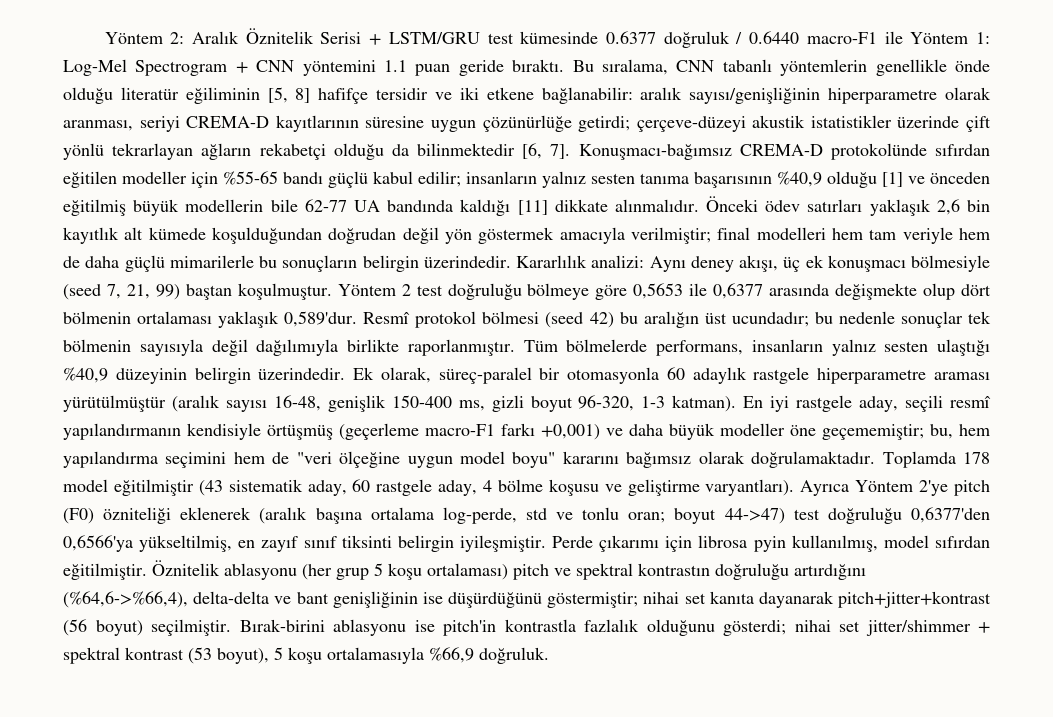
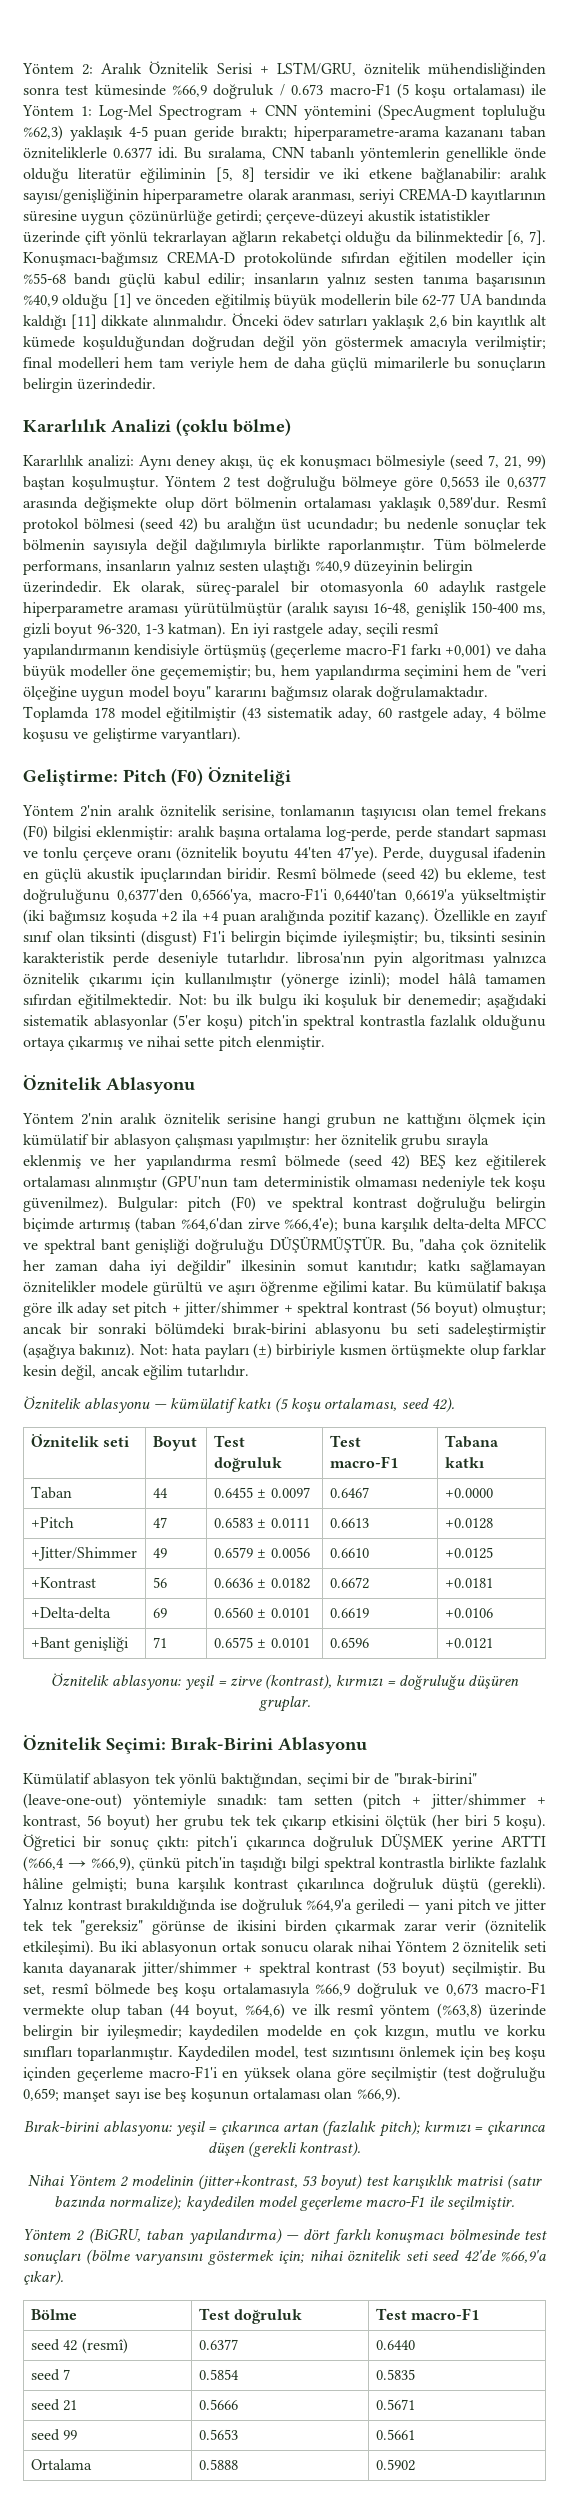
[388,32,480,44] LSTM/GRU -> [276,62,546,78] [23,87,60,95] LSTM/GRU, öznitelik mühendisliğinden sonra
[606,31,657,44] 0.6377 -> [172,85,208,97] %66,9
[749,31,877,44] 0.6440 macro-F1 -> [291,83,525,99] 0.673 macro-F1 (5 koşu ortalaması)
[384,59,565,76] 1.1 puan geride bıraktı. -> [378,104,546,120] [23,125,546,141] [23,147,178,159] (SpecAugment topluluğu %62,3) yaklaşık 4-5 puan geride bıraktı; hiperparametre-arama kazananı taban özniteliklerle 0.6377 idi.
[318,88,369,104] hafifçe -> (255, 174) none
[223,171,278,185] %55-65 -> [23,273,66,284] %55-68
(511, 262) none -> [23,418,291,436] // Kararlılık Analizi (çoklu bölme) //
[800,480,990,496] [63,507,990,524] [63,535,990,552] [63,560,866,580] [63,591,991,608] [63,619,860,636] Ayrıca Yöntem 2'ye pitch (F0) özniteliği eklenerek (aralık başına ortalama log-perde, std ve tonlu oran; boyut 44->47) test doğruluğu 0,6377'den 0,6566'ya yükseltilmiş, en zayıf sınıf tiksinti belirgin iyileşmiştir. Perde çıkarımı için librosa pyin kullanılmış, model sıfırdan eğitilmiştir. Öznitelik ablasyonu (her grup 5 koşu ortalaması) pitch ve spektral kontrastın doğruluğu artırdığını (%64,6->%66,4), delta-delta ve bant genişliğinin ise düşürdüğünü göstermiştir; nihai set kanıta dayanarak pitch+jitter+kontrast (56 boyut) seçilmiştir. Bırak-birini ablasyonu ise pitch'in kontrastla fazlalık olduğunu gösterdi; nihai set -> [23,767,291,786] [22,805,547,820] [23,825,548,841] [23,846,546,862] [23,867,547,883] [23,888,546,904] [23,908,548,925] [23,930,546,946] [23,952,548,967] [23,972,546,988] [23,994,548,1009] [23,1014,546,1030] [23,1036,325,1051] [23,1075,195,1094] [22,1113,546,1128] [23,1134,489,1149] [23,1154,547,1170] [23,1175,546,1191] [23,1196,546,1212] [23,1217,547,1233] [23,1237,547,1254] [23,1260,546,1275] [23,1281,547,1296] [23,1301,546,1317] [23,1323,546,1338] [23,1343,546,1359] [23,1365,250,1380] [23,1396,455,1413] [30,1434,130,1448] [152,1436,197,1451] [213,1435,245,1447] [213,1457,282,1472] [329,1435,361,1447] [329,1456,398,1468] [444,1435,499,1448] [444,1457,484,1468] [30,1486,72,1499] [152,1488,168,1498] [213,1487,310,1498] [329,1487,369,1498] [444,1488,493,1498] [30,1517,74,1528] [152,1517,167,1528] [213,1517,310,1528] [329,1518,369,1528] [444,1518,493,1529] [30,1547,137,1561] [152,1548,167,1558] [213,1547,310,1558] [329,1548,369,1558] [444,1547,493,1559] [30,1577,96,1588] [152,1577,167,1588] [213,1578,310,1589] [329,1577,369,1589] [444,1578,493,1588] [30,1607,111,1619] [152,1608,167,1618] [213,1607,310,1618] [329,1608,369,1618] [444,1608,493,1618] [30,1637,130,1652] [152,1637,167,1648] [213,1637,310,1648] [329,1637,369,1648] [444,1638,493,1649] [50,1673,520,1690] [258,1696,311,1712] [23,1735,367,1754] [23,1773,477,1788] [23,1793,546,1809] [23,1814,546,1830] [23,1834,546,1851] [23,1856,547,1872] [23,1877,546,1893] [22,1899,546,1914] [23,1919,548,1935] [23,1940,548,1956] [23,1962,138,1977] // Geliştirme: Pitch (F0) Özniteliği // Yöntem 2'nin aralık öznitelik serisine, tonlamanın taşıyıcısı olan temel frekans (F0) bilgisi eklenmiştir: aralık başına ortalama log-perde, perde standart sapması ve tonlu çerçeve oranı (öznitelik boyutu 44'ten 47'ye). Perde, duygusal ifadenin en güçlü akustik ipuçlarından biridir. Resmî bölmede (seed 42) bu ekleme, test doğruluğunu 0,6377'den 0,6566'ya, macro-F1'i 0,6440'tan 0,6619'a yükseltmiştir (iki bağımsız koşuda +2 ila +4 puan aralığında pozitif kazanç). Özellikle en zayıf sınıf olan tiksinti (disgust) F1'i belirgin biçimde iyileşmiştir; bu, tiksinti sesinin karakteristik perde deseniyle tutarlıdır. librosa'nın pyin algoritması yalnızca öznitelik çıkarımı için kullanılmıştır (yönerge izinli); model hâlâ tamamen sıfırdan eğitilmektedir. Not: bu ilk bulgu iki koşuluk bir denemedir; aşağıdaki sistematik ablasyonlar (5'er koşu) pitch'in spektral kontrastla fazlalık olduğunu ortaya çıkarmış ve nihai sette pitch elenmiştir. // Öznitelik Ablasyonu // Yöntem 2'nin aralık öznitelik serisine hangi grubun ne kattığını ölçmek için kümülatif bir ablasyon çalışması yapılmıştır: her öznitelik grubu sırayla eklenmiş ve her yapılandırma resmî bölmede (seed 42) BEŞ kez eğitilerek ortalaması alınmıştır (GPU'nun tam deterministik olmaması nedeniyle tek koşu güvenilmez). Bulgular: pitch (F0) ve spektral kontrast doğruluğu belirgin biçimde artırmış (taban %64,6'dan zirve %66,4'e); buna karşılık delta-delta MFCC ve spektral bant genişliği doğruluğu DÜŞÜRMÜŞTÜR. Bu, "daha çok öznitelik her zaman daha iyi değildir" ilkesinin somut kanıtıdır; katkı sağlamayan öznitelikler modele gürültü ve aşırı öğrenme eğilimi katar. Bu kümülatif bakışa göre ilk aday set pitch + jitter/shimmer + spektral kontrast (56 boyut) olmuştur; ancak bir sonraki bölümdeki bırak-birini ablasyonu bu seti sadeleştirmiştir (aşağıya bakınız). Not: hata payları (±) birbiriyle kısmen örtüşmekte olup farklar kesin değil, ancak eğilim tutarlıdır. // Öznitelik ablasyonu — kümülatif katkı (5 koşu ortalaması, seed 42). // Öznitelik seti | Boyut | Test doğruluk | Test macro-F1 | Tabana katkı // Taban | 44 | 0.6455 ± 0.0097 | 0.6467 | +0.0000 // +Pitch | 47 | 0.6583 ± 0.0111 | 0.6613 | +0.0128 // +Jitter/Shimmer | 49 | 0.6579 ± 0.0056 | 0.6610 | +0.0125 // +Kontrast | 56 | 0.6636 ± 0.0182 | 0.6672 | +0.0181 // +Delta-delta | 69 | 0.6560 ± 0.0101 | 0.6619 | +0.0106 // +Bant genişliği | 71 | 0.6575 ± 0.0101 | 0.6596 | +0.0121 // Öznitelik ablasyonu: yeşil = zirve (kontrast), kırmızı = doğruluğu düşüren gruplar. // Öznitelik Seçimi: Bırak-Birini Ablasyonu // Kümülatif ablasyon tek yönlü baktığından, seçimi bir de "bırak-birini" (leave-one-out) yöntemiyle sınadık: tam setten (pitch + jitter/shimmer + kontrast, 56 boyut) her grubu tek tek çıkarıp etkisini ölçtük (her biri 5 koşu). Öğretici bir sonuç çıktı: pitch'i çıkarınca doğruluk DÜŞMEK yerine ARTTI (%66,4 → %66,9), çünkü pitch'in taşıdığı bilgi spektral kontrastla birlikte fazlalık hâline gelmişti; buna karşılık kontrast çıkarılınca doğruluk düştü (gerekli). Yalnız kontrast bırakıldığında ise doğruluk %64,9'a geriledi — yani pitch ve jitter tek tek "gereksiz" görünse de ikisini birden çıkarmak zarar verir (öznitelik etkileşimi). Bu iki ablasyonun ortak sonucu olarak nihai Yöntem 2 öznitelik seti kanıta dayanarak
[217,647,549,664] boyut), 5 koşu ortalamasıyla %66,9 doğruluk. -> [402,1961,547,1977] [23,1982,546,1998] [23,2003,546,2019] [23,2025,547,2040] [23,2046,546,2061] [23,2066,546,2082] [23,2087,401,2103] [24,2120,545,2137] [207,2141,362,2157] [28,2174,542,2190] [53,2195,516,2211] [23,2228,548,2245] [23,2249,546,2265] [23,2270,64,2286] [30,2309,77,2320] [198,2308,303,2324] [375,2308,480,2320] [30,2338,128,2354] [198,2339,238,2350] [375,2340,415,2350] [30,2369,71,2381] [198,2369,239,2380] [375,2369,415,2380] [30,2399,78,2411] [198,2399,238,2410] [375,2399,415,2410] [30,2429,78,2441] [198,2429,238,2440] [375,2429,415,2440] [30,2459,92,2470] [198,2459,238,2470] [375,2459,415,2471] boyut) seçilmiştir. Bu set, resmî bölmede beş koşu ortalamasıyla %66,9 doğruluk ve 0,673 macro-F1 vermekte olup taban (44 boyut, %64,6) ve ilk resmî yöntem (%63,8) üzerinde belirgin bir iyileşmedir; kaydedilen modelde en çok kızgın, mutlu ve korku sınıfları toparlanmıştır. Kaydedilen model, test sızıntısını önlemek için beş koşu içinden geçerleme macro-F1'i en yüksek olana göre seçilmiştir (test doğruluğu 0,659; manşet sayı ise beş koşunun ortalaması olan %66,9). // Bırak-birini ablasyonu: yeşil = çıkarınca artan (fazlalık pitch); kırmızı = çıkarınca düşen (gerekli kontrast). // Nihai Yöntem 2 modelinin (jitter+kontrast, 53 boyut) test karışıklık matrisi (satır bazında normalize); kaydedilen model geçerleme macro-F1 ile seçilmiştir. // Yöntem 2 (BiGRU, taban yapılandırma) — dört farklı konuşmacı bölmesinde test sonuçları (bölme varyansını göstermek için; nihai öznitelik seti seed 42'de %66,9'a çıkar). // Bölme | Test doğruluk | Test macro-F1 // seed 42 (resmî) | 0.6377 | 0.6440 // seed 7 | 0.5854 | 0.5835 // seed 21 | 0.5666 | 0.5671 // seed 99 | 0.5653 | 0.5661 // Ortalama | 0.5888 | 0.5902

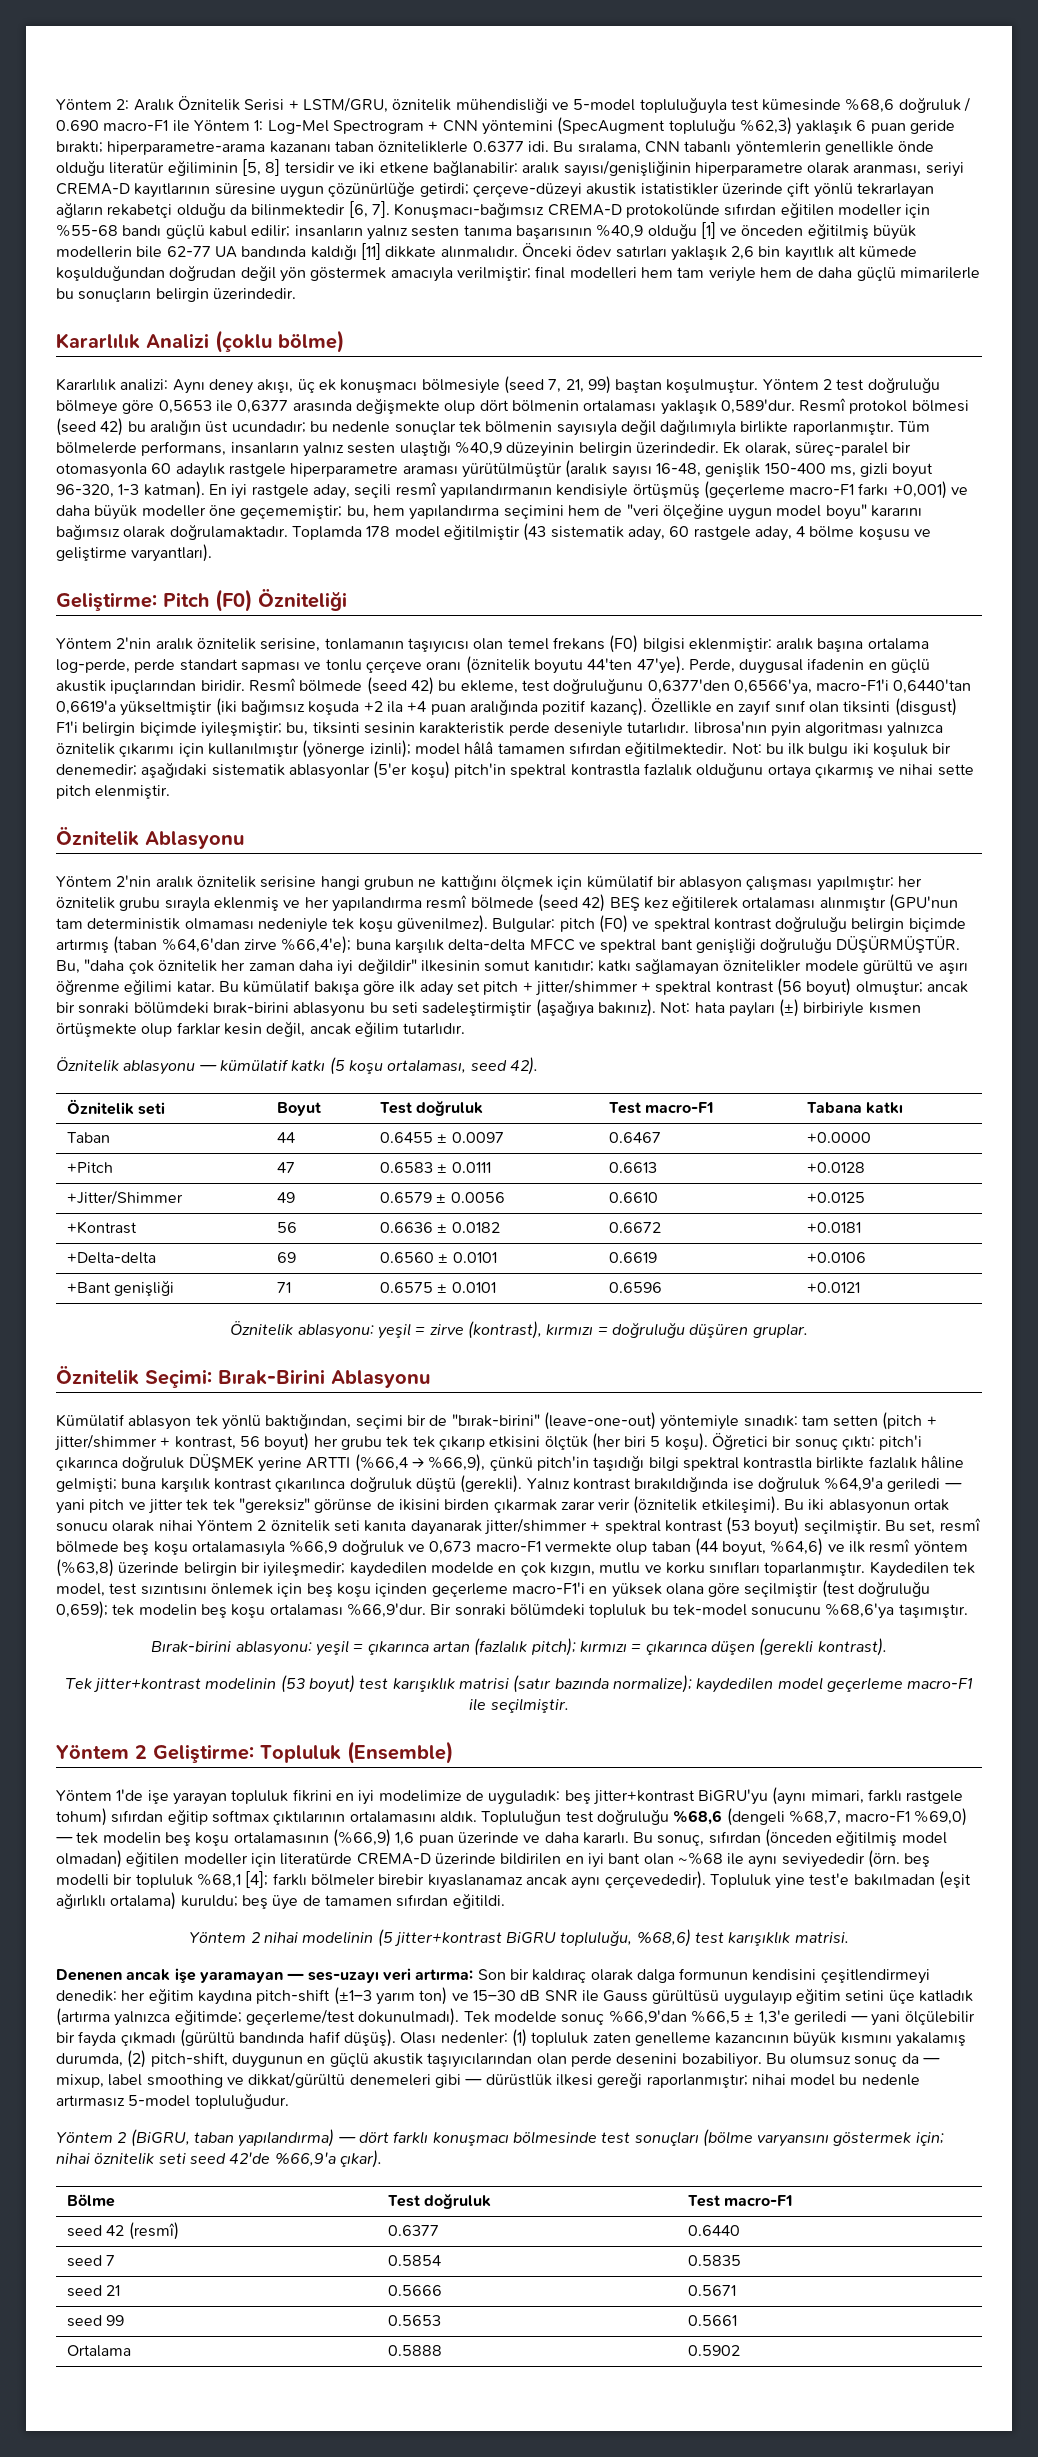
[428,63,546,78] [23,87,60,95] mühendisliğinden sonra -> [455,97,727,114] mühendisliği ve 5-model topluluğuyla
[172,85,208,97] %66,9 -> [845,98,895,113] %68,6
[291,83,525,99] 0.673 macro-F1 (5 koşu ortalaması) -> [56,120,169,131] 0.690 macro-F1
[128,126,148,137] 4-5 -> [856,120,867,131] 6
(250, 2053) none -> [953,1562,976,1574] tek
[23,2087,401,2103] 0,659; manşet sayı ise beş koşunun ortalaması olan %66,9). -> [56,1601,968,1619] 0,659); tek modelin beş koşu ortalaması %66,9'dur. Bir sonraki bölümdeki topluluk bu tek-model sonucunu %68,6'ya taşımıştır.
[28,2174,317,2190] Nihai Yöntem 2 modelinin (jitter+kontrast, 53 -> [65,1675,305,1693] Tek jitter+kontrast modelinin (53
(516, 2203) none -> [56,1741,453,1764] [56,1787,964,1805] [56,1808,968,1826] [56,1829,947,1847] [56,1850,931,1868] [56,1871,972,1889] [56,1892,505,1910] [189,1929,849,1947] [56,1968,930,1984] [56,1987,974,2005] [56,2008,975,2026] [56,2029,967,2047] [56,2050,941,2068] [56,2072,920,2088] [56,2093,289,2109] // Yöntem 2 Geliştirme: Topluluk (Ensemble) // Yöntem 1'de işe yarayan topluluk fikrini en iyi modelimize de uyguladık: beş jitter+kontrast BiGRU'yu (aynı mimari, farklı rastgele tohum) sıfırdan eğitip softmax çıktılarının ortalamasını aldık. Topluluğun test doğruluğu %68,6 (dengeli %68,7, macro-F1 %69,0) — tek modelin beş koşu ortalamasının (%66,9) 1,6 puan üzerinde ve daha kararlı. Bu sonuç, sıfırdan (önceden eğitilmiş model olmadan) eğitilen modeller için literatürde CREMA-D üzerinde bildirilen en iyi bant olan ~%68 ile aynı seviyededir (örn. beş modelli bir topluluk %68,1 [4]; farklı bölmeler birebir kıyaslanamaz ancak aynı çerçevededir). Topluluk yine test'e bakılmadan (eşit ağırlıklı ortalama) kuruldu; beş üye de tamamen sıfırdan eğitildi. // Yöntem 2 nihai modelinin (5 jitter+kontrast BiGRU topluluğu, %68,6) test karışıklık matrisi. // Denenen ancak işe yaramayan — ses-uzayı veri artırma: Son bir kaldıraç olarak dalga formunun kendisini çeşitlendirmeyi denedik: her eğitim kaydına pitch-shift (±1–3 yarım ton) ve 15–30 dB SNR ile Gauss gürültüsü uygulayıp eğitim setini üçe katladık (artırma yalnızca eğitimde; geçerleme/test dokunulmadı). Tek modelde sonuç %66,9'dan %66,5 ± 1,3'e geriledi — yani ölçülebilir bir fayda çıkmadı (gürültü bandında hafif düşüş). Olası nedenler: (1) topluluk zaten genelleme kazancının büyük kısmını yakalamış durumda, (2) pitch-shift, duygunun en güçlü akustik taşıyıcılarından olan perde desenini bozabiliyor. Bu olumsuz sonuç da — mixup, label smoothing ve dikkat/gürültü denemeleri gibi — dürüstlük ilkesi gereği raporlanmıştır; nihai model bu nedenle artırmasız 5-model topluluğudur.

